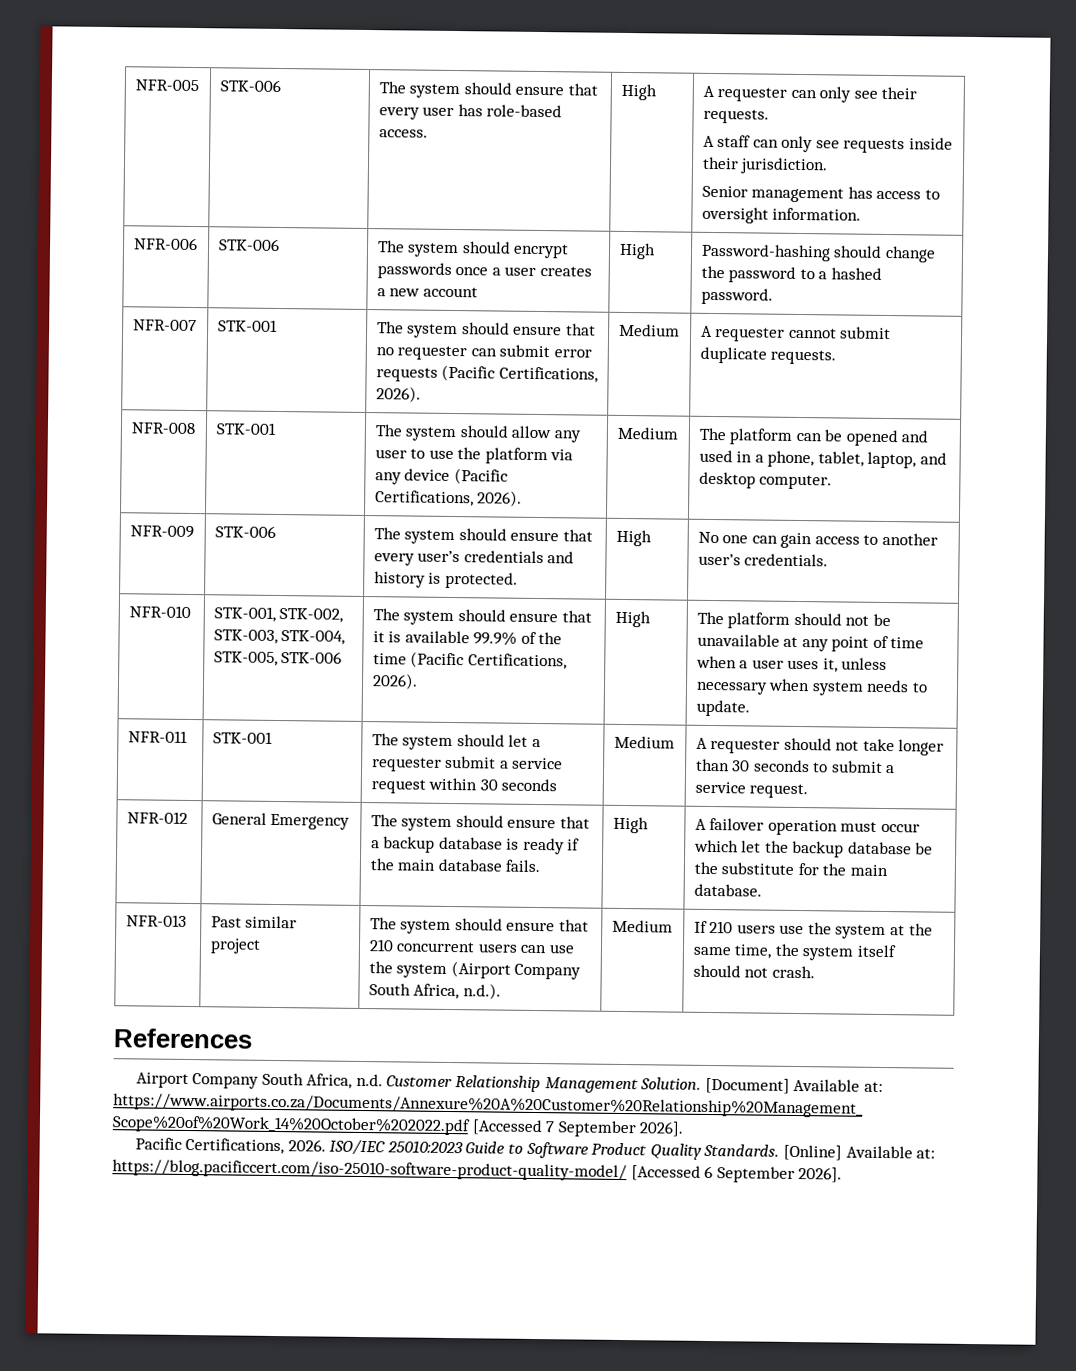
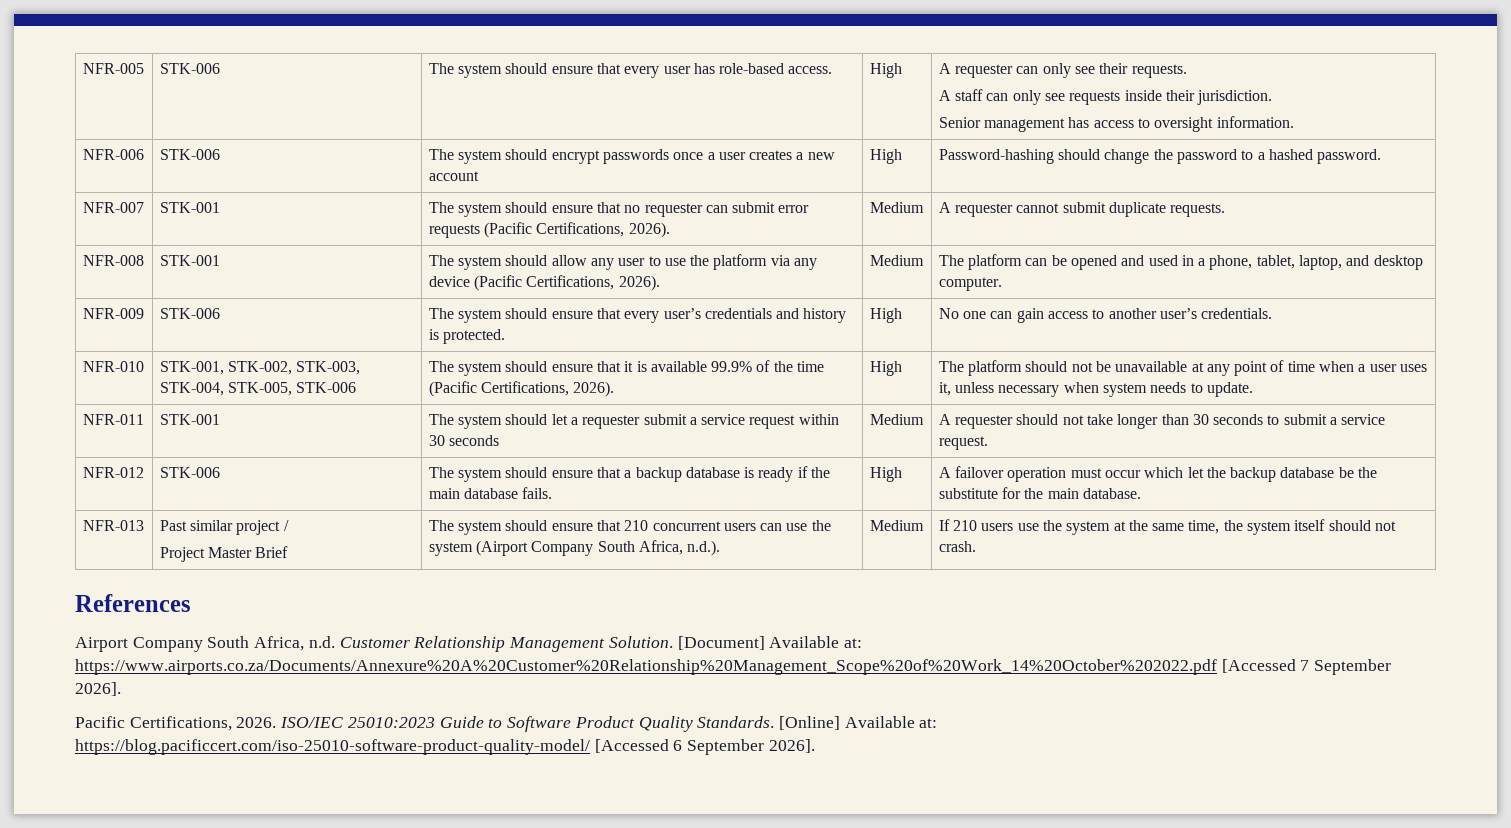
[211,812,351,830] General Emergency -> [159,467,220,478] STK-006
(261, 946) none -> [283,520,289,531] [159,546,289,562] / // Project Master Brief

